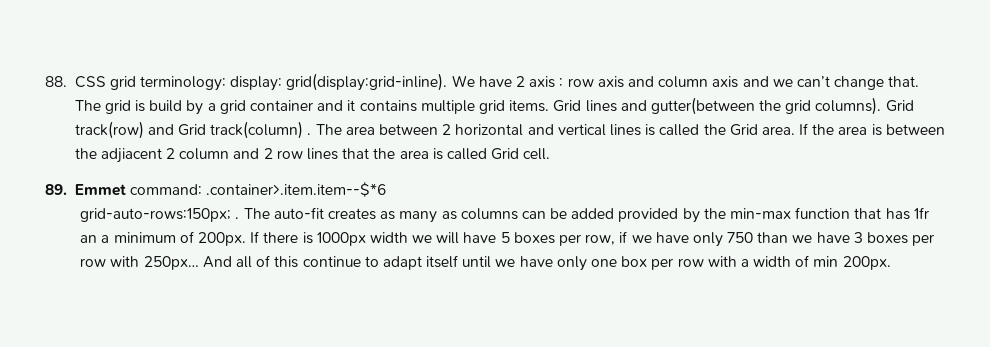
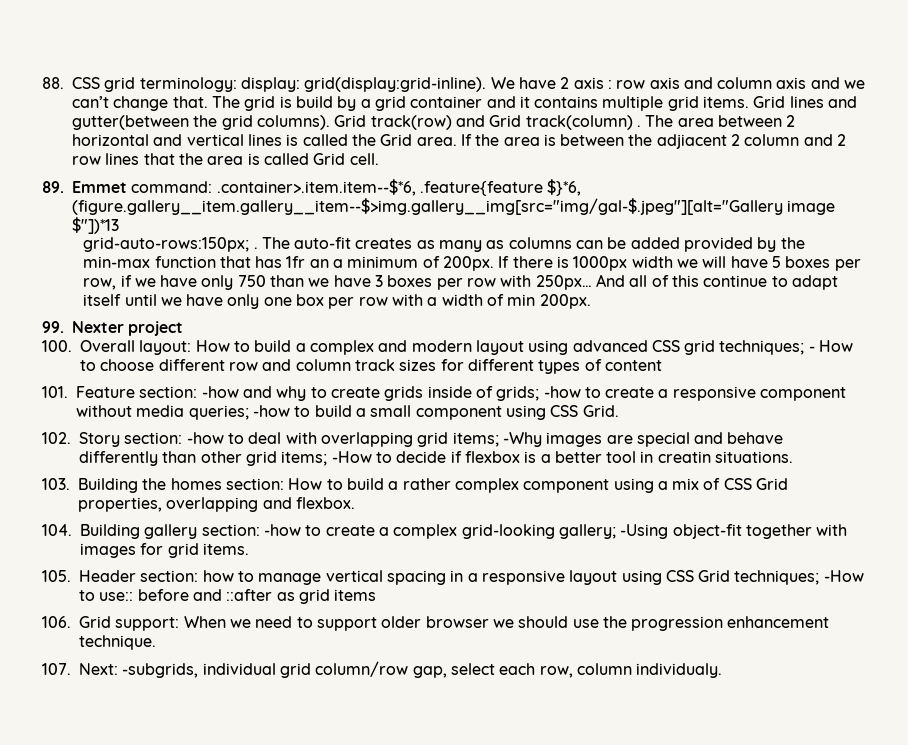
[206,182,387,197] .container>.item.item--$*6 -> [216,179,582,196] [72,198,836,215] [72,217,119,234] .container>.item.item--$*6, .feature{feature $}*6, (figure.gallery__item.gallery__item--$>img.gallery__img[src="img/gal-$.jpeg"][alt="Gallery image $"])*13
(891, 263) none -> [42,321,184,336] [42,340,854,355] [80,359,662,374] [42,386,847,401] [76,405,619,420] [42,432,784,447] [79,451,794,466] [42,478,789,493] [78,497,355,512] [42,524,848,539] [80,543,249,558] [42,570,864,585] [79,589,377,604] [42,616,830,631] [79,635,156,650] [42,661,723,678] // 99. Nexter project // 100. Overall layout: How to build a complex and modern layout using advanced CSS grid techniques; - How to choose different row and column track sizes for different types of content // 101. Feature section: -how and why to create grids inside of grids; -how to create a responsive component without media queries; -how to build a small component using CSS Grid. // 102. Story section: -how to deal with overlapping grid items; -Why images are special and behave differently than other grid items; -How to decide if flexbox is a better tool in creatin situations. // 103. Building the homes section: How to build a rather complex component using a mix of CSS Grid properties, overlapping and flexbox. // 104. Building gallery section: -how to create a complex grid-looking gallery; -Using object-fit together with images for grid items. // 105. Header section: how to manage vertical spacing in a responsive layout using CSS Grid techniques; -How to use:: before and ::after as grid items // 106. Grid support: When we need to support older browser we should use the progression enhancement technique. // 107. Next: -subgrids, individual grid column/row gap, select each row, column individualy.

